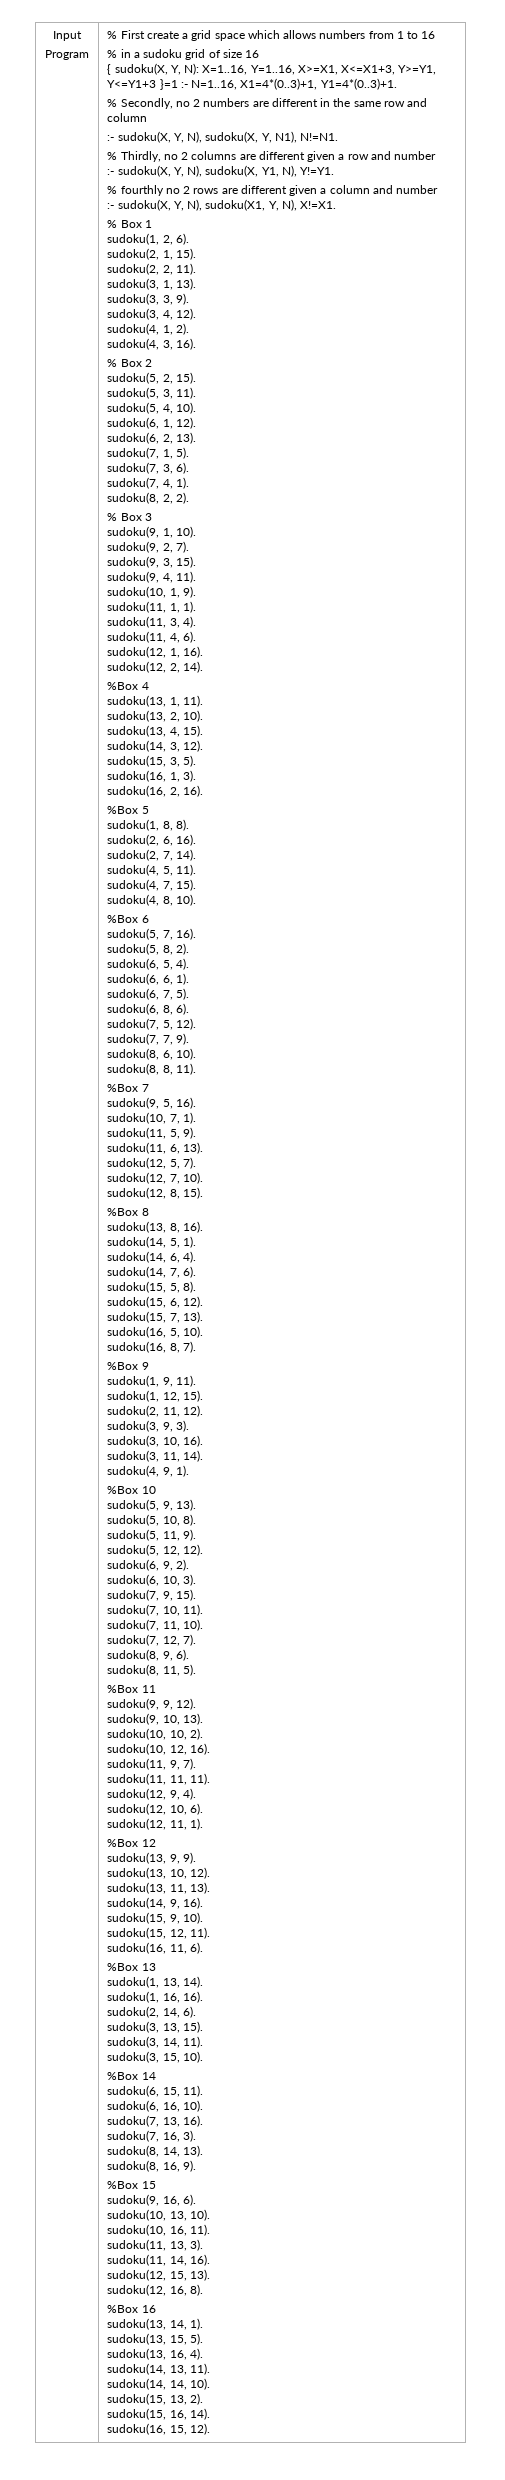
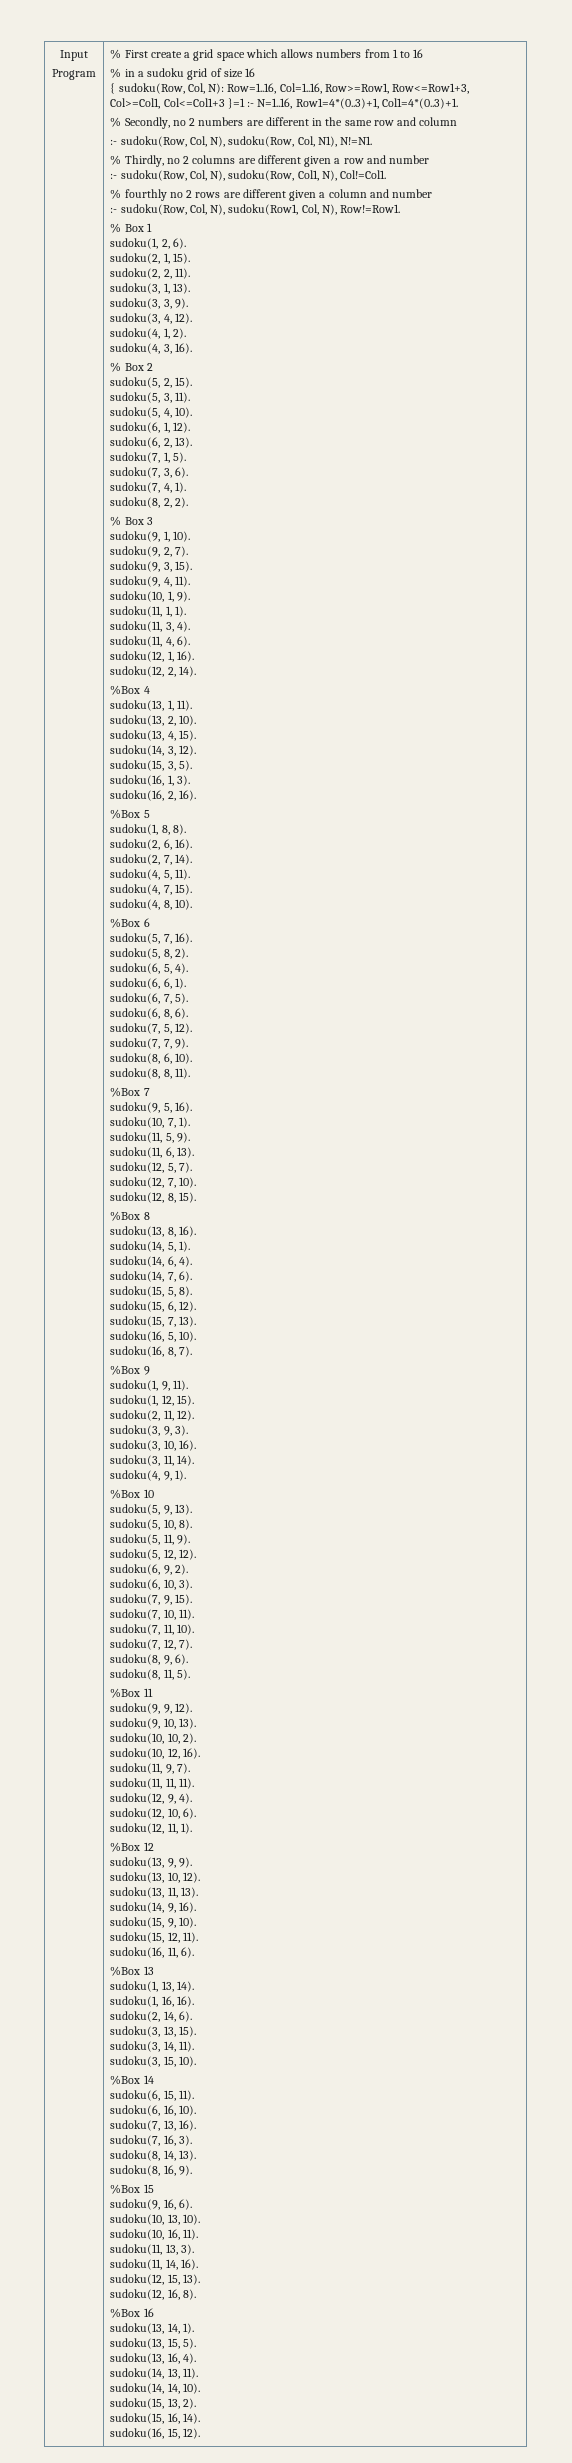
[114,63,437,75] [107,80,157,88] sudoku(X, Y, N): X=1..16, Y=1..16, X>=X1, X<=X1+3, Y>=Y1, Y<=Y1+3 -> [118,83,470,94] [110,98,225,109] sudoku(Row, Col, N): Row=1..16, Col=1..16, Row>=Row1, Row<=Row1+3, Col>=Col1, Col<=Col1+3
[240,78,397,90] X1=4*(0..3)+1, Y1=4*(0..3)+1. -> [295,98,458,109] Row1=4*(0..3)+1, Col1=4*(0..3)+1.
[117,131,272,143] sudoku(X, Y, N), sudoku(X, Y, -> [120,136,315,147] sudoku(Row, Col, N), sudoku(Row, Col,
[117,165,335,177] sudoku(X, Y, N), sudoku(X, Y1, N), Y!=Y1. -> [120,170,387,181] sudoku(Row, Col, N), sudoku(Row, Col1, N), Col!=Col1.
[117,199,337,211] sudoku(X, Y, N), sudoku(X1, Y, N), X!=X1. -> [120,204,401,215] sudoku(Row, Col, N), sudoku(Row1, Col, N), Row!=Row1.

